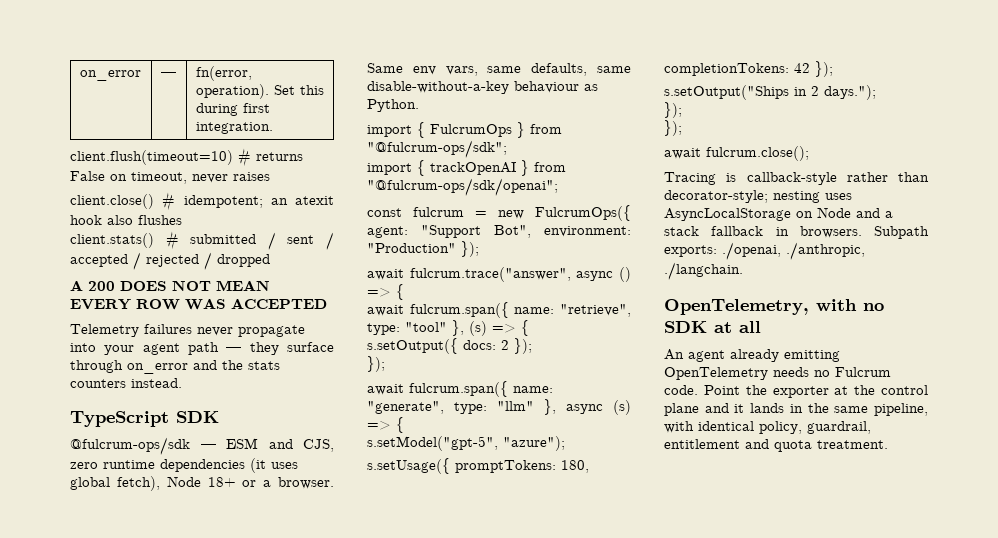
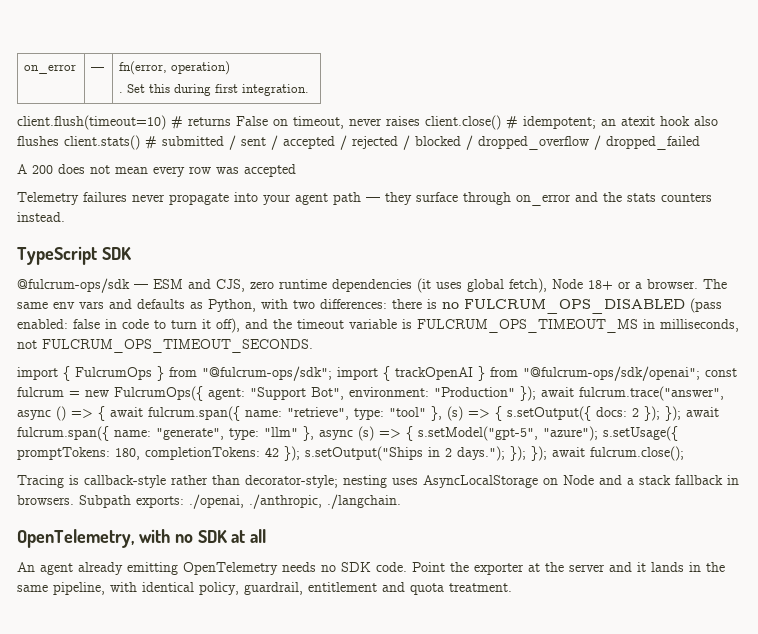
[195,84,269,99] operation). -> [171,61,231,75] [119,92,124,93] operation) // .
(270, 176) // -> (420, 121) none
(182, 220) // -> (59, 141) none
[217,254,270,267] [70,280,270,291] [70,298,327,310] dropped // A 200 DOES NOT MEAN EVERY ROW WAS ACCEPTED -> [415,135,700,150] [17,164,296,177] blocked / dropped_overflow / dropped_failed // A 200 does not mean every row was accepted
[367,63,631,76] [367,81,598,94] [367,99,419,112] Same env vars, same defaults, same disable-without-a-key behaviour as Python. -> [703,279,727,289] [17,298,722,314] [17,318,739,333] [17,339,313,353] The same env vars and defaults as Python, with two differences: there is no FULCRUM_OPS_DISABLED (pass enabled: false in code to turn it off), and the timeout variable is FULCRUM_OPS_TIMEOUT_MS in milliseconds, not FULCRUM_OPS_TIMEOUT_SECONDS.
(507, 149) // -> (332, 373) none
(558, 187) // -> (700, 373) none
(479, 249) // -> (536, 393) none
(404, 292) // -> (105, 413) none
(529, 328) // -> (502, 413) none
[367,356,385,372] // }); // -> [665,406,681,421] });
(404, 425) // -> (413, 433) none
(565, 443) // -> (598, 433) none
(833, 69) // -> (300, 453) none
[664,102,682,118] [664,120,682,136] // }); // }); // -> [510,446,547,461] }); });
[835,367,891,377] Fulcrum -> [341,562,371,572] SDK
[881,385,928,395] [664,403,699,416] control plane -> [569,564,605,572] server

